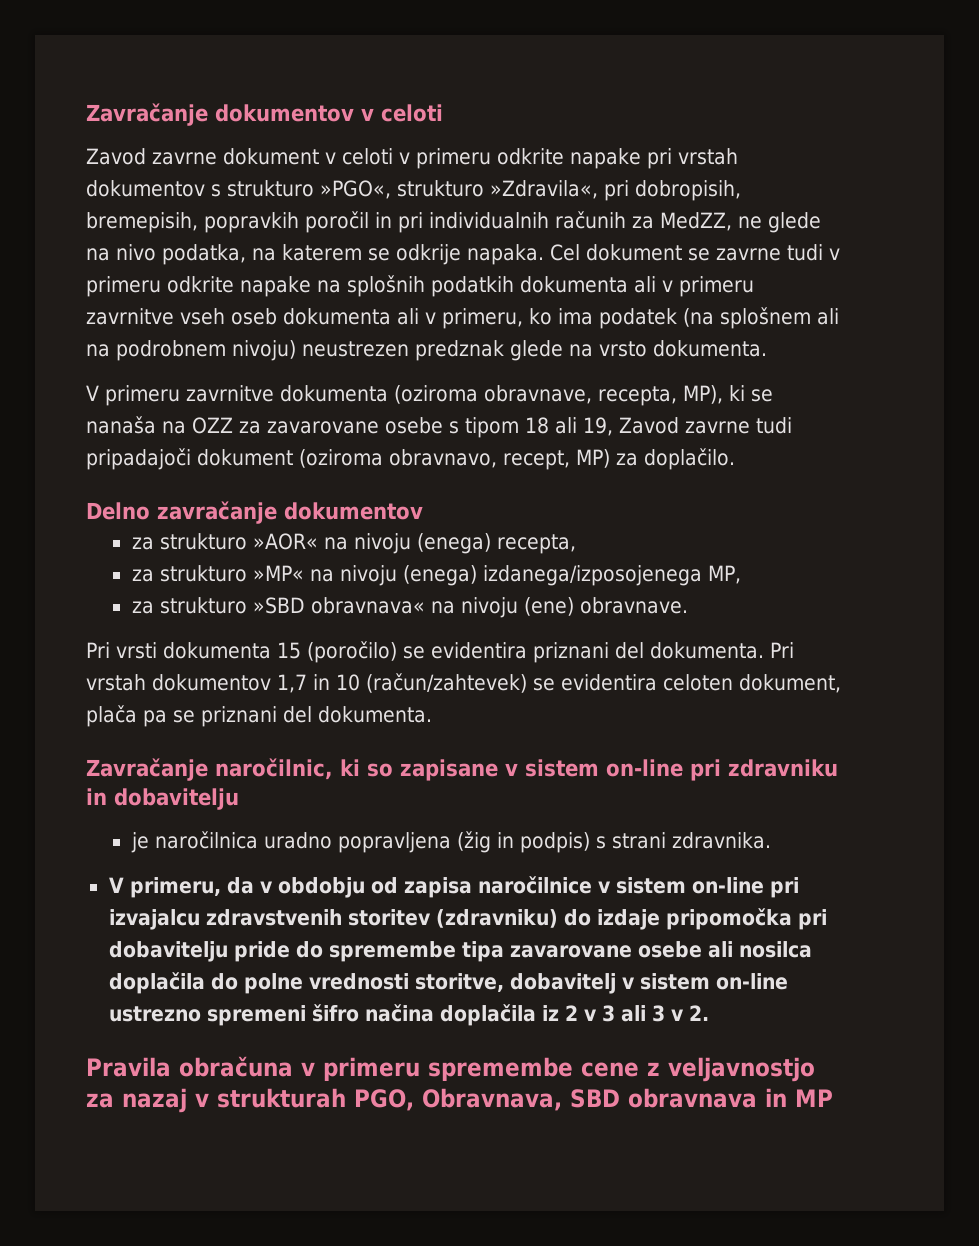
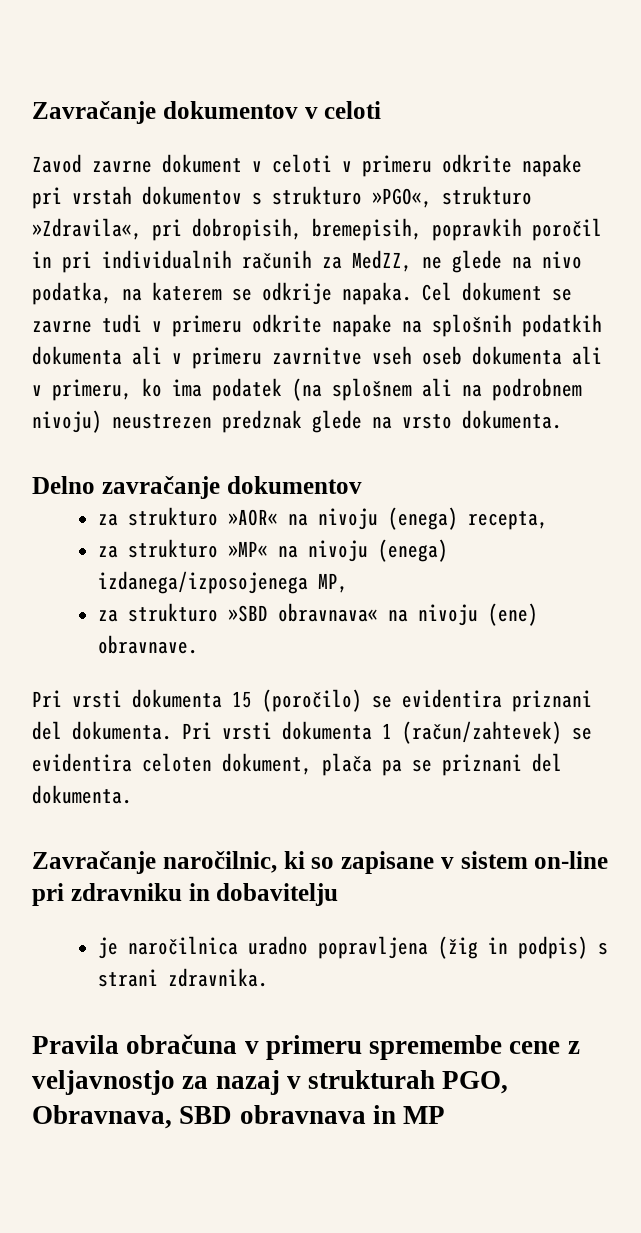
[86,385,773,406] [86,416,792,438] [86,448,735,470] // V primeru zavrnitve dokumenta (oziroma obravnave, recepta, MP), ki se nanaša na OZZ za zavarovane osebe s tipom 18 ali 19, Zavod zavrne tudi pripadajoči dokument (oziroma obravnavo, recept, MP) za doplačilo. -> (562, 419) none
[86,674,360,693] vrstah dokumentov 1,7 in 10 -> [222,721,392,740] vrsti dokumenta 1
[108,876,799,898] [108,908,827,930] [108,941,812,962] [108,972,788,994] [108,1004,709,1026] // V primeru, da v obdobju od zapisa naročilnice v sistem on-line pri izvajalcu zdravstvenih storitev (zdravniku) do izdaje pripomočka pri dobavitelju pride do spremembe tipa zavarovane osebe ali nosilca doplačila do polne vrednosti storitve, dobavitelj v sistem on-line ustrezno spremeni šifro načina doplačila iz 2 v 3 ali 3 v 2. -> (268, 977) none

